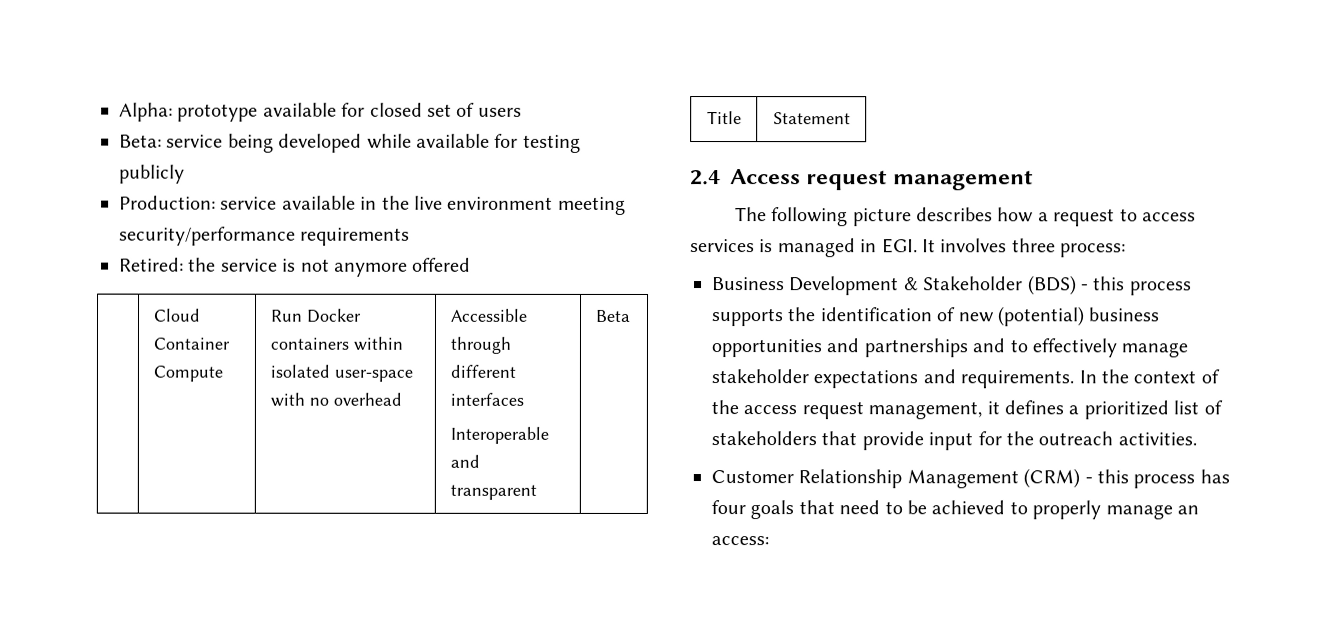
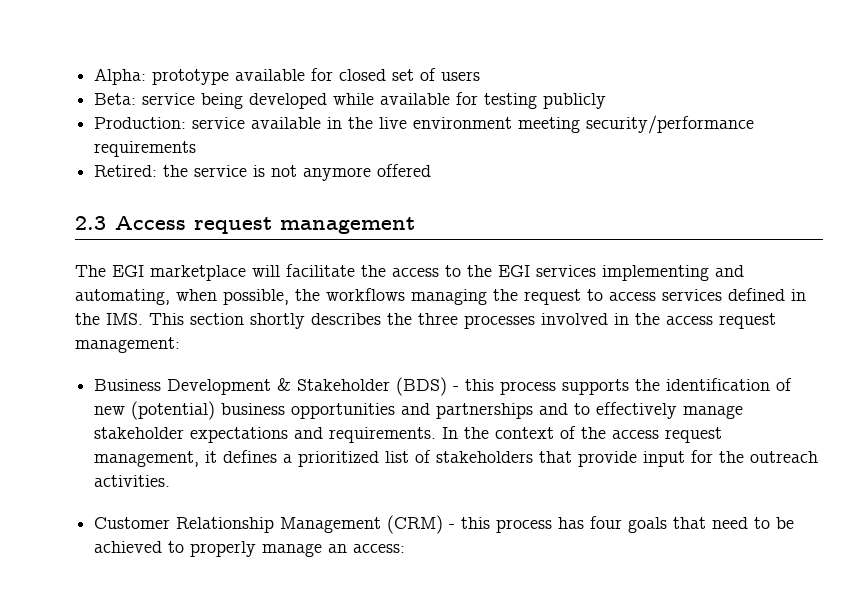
[152,308,201,322] [152,337,230,350] [152,365,223,382] [269,308,362,323] [269,336,403,351] [269,364,413,382] [269,392,402,407] [449,308,528,322] [449,336,511,354] [449,364,516,378] [449,392,524,406] [449,426,549,444] [449,454,480,468] [449,484,537,500] [594,309,631,322] [706,111,742,125] [772,112,851,125] [690,169,1033,191] [734,207,1196,227] [690,238,1127,258] // | Cloud Container Compute | Run Docker containers within isolated user-space with no overhead | Accessible through different interfaces // Interoperable and transparent | Beta // Title | Statement // 2.4 Access request management // The following picture describes how a request to access services is managed in EGI. It involves three process: -> [75,216,415,234] [75,264,744,281] [75,288,806,305] [75,313,776,329] [75,337,180,353] // 2.3 Access request management // The EGI marketplace will facilitate the access to the EGI services implementing and automating, when possible, the workflows managing the request to access services defined in the IMS. This section shortly describes the three processes involved in the access request management:

